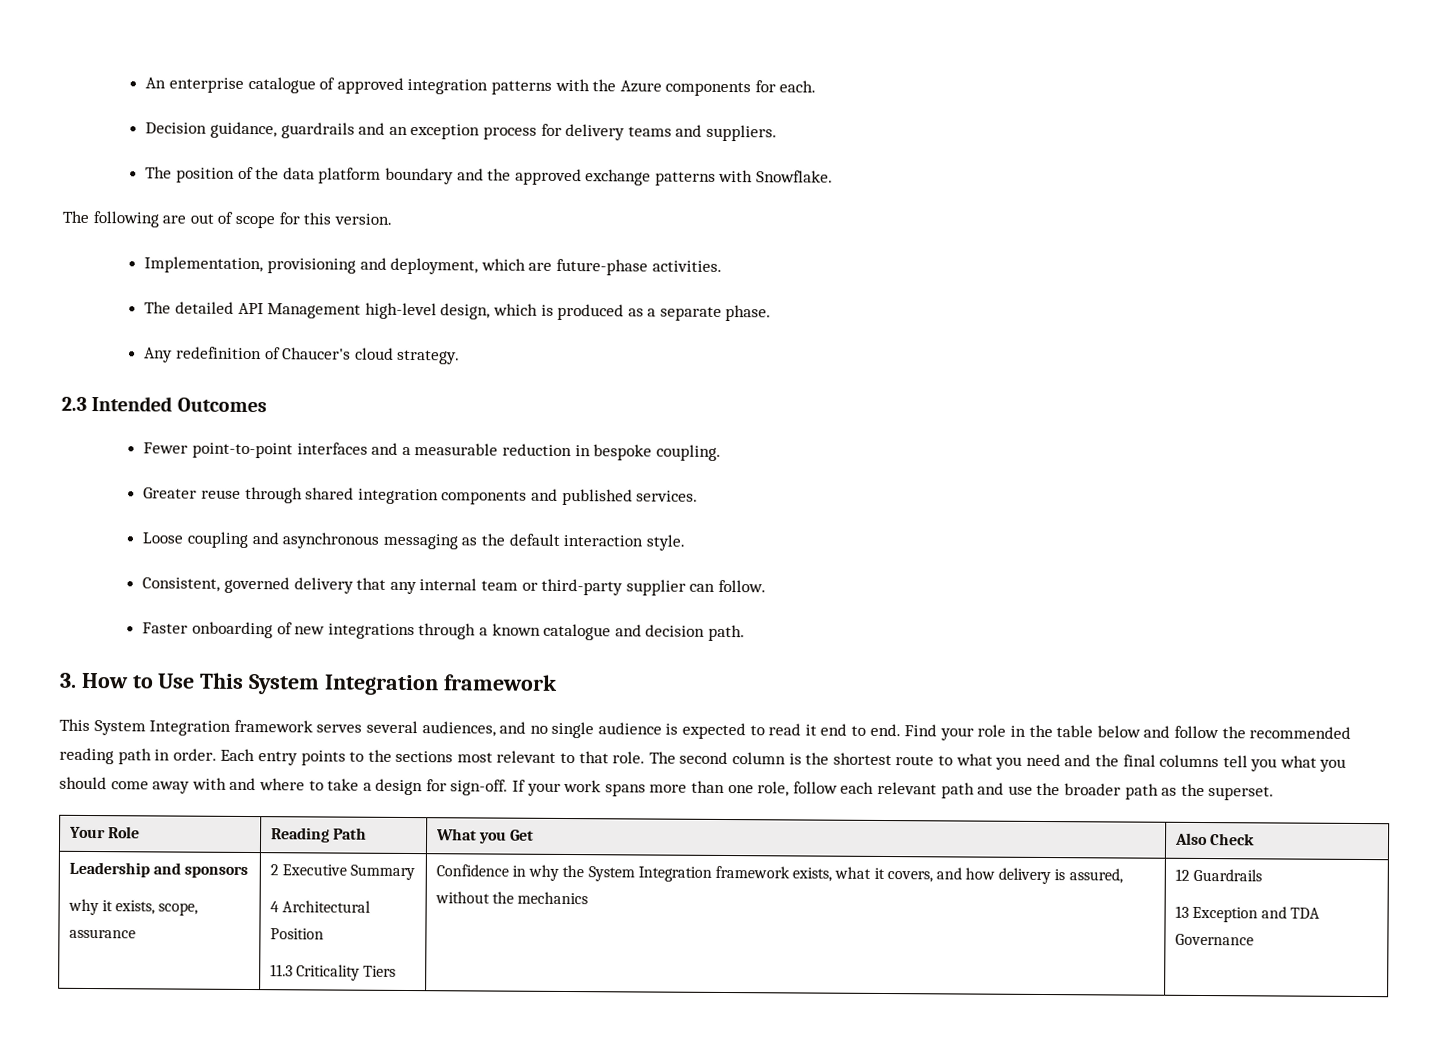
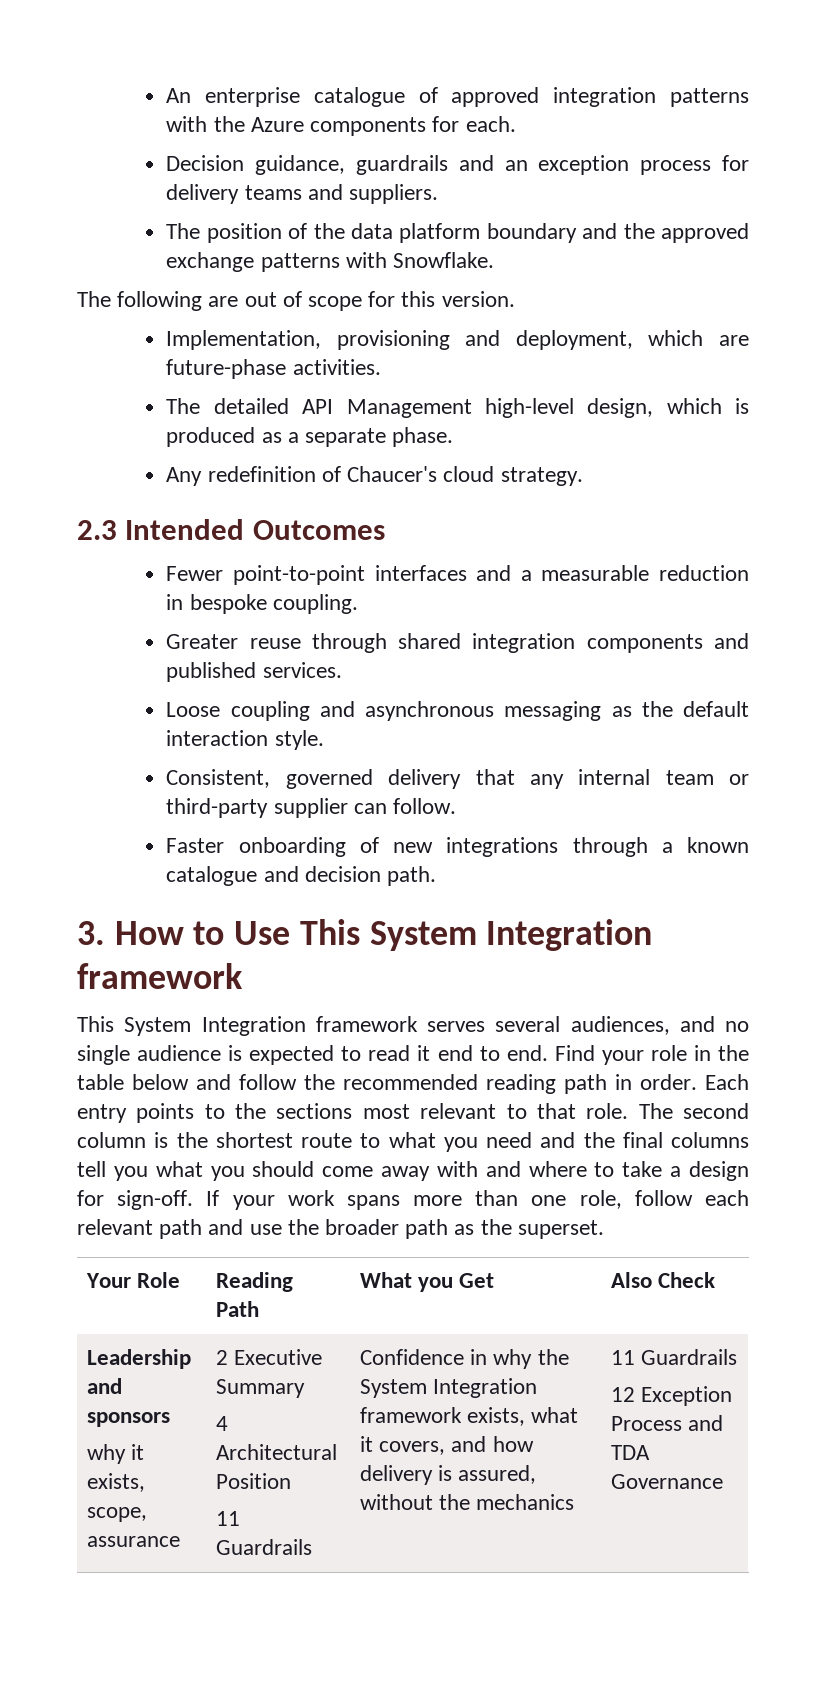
[269,964,397,981] 11.3 Criticality Tiers -> [216,1511,241,1526] [216,1539,313,1555] 11 Guardrails
[1174,868,1190,881] 12 -> [611,1350,636,1365] 11
[1174,905,1259,923] 13 Exception -> [611,1386,733,1406] [611,1416,683,1431] 12 Exception Process

